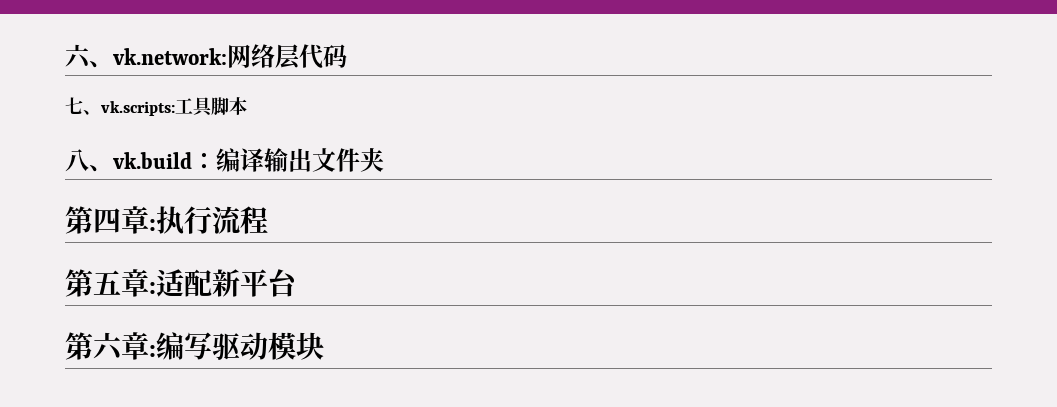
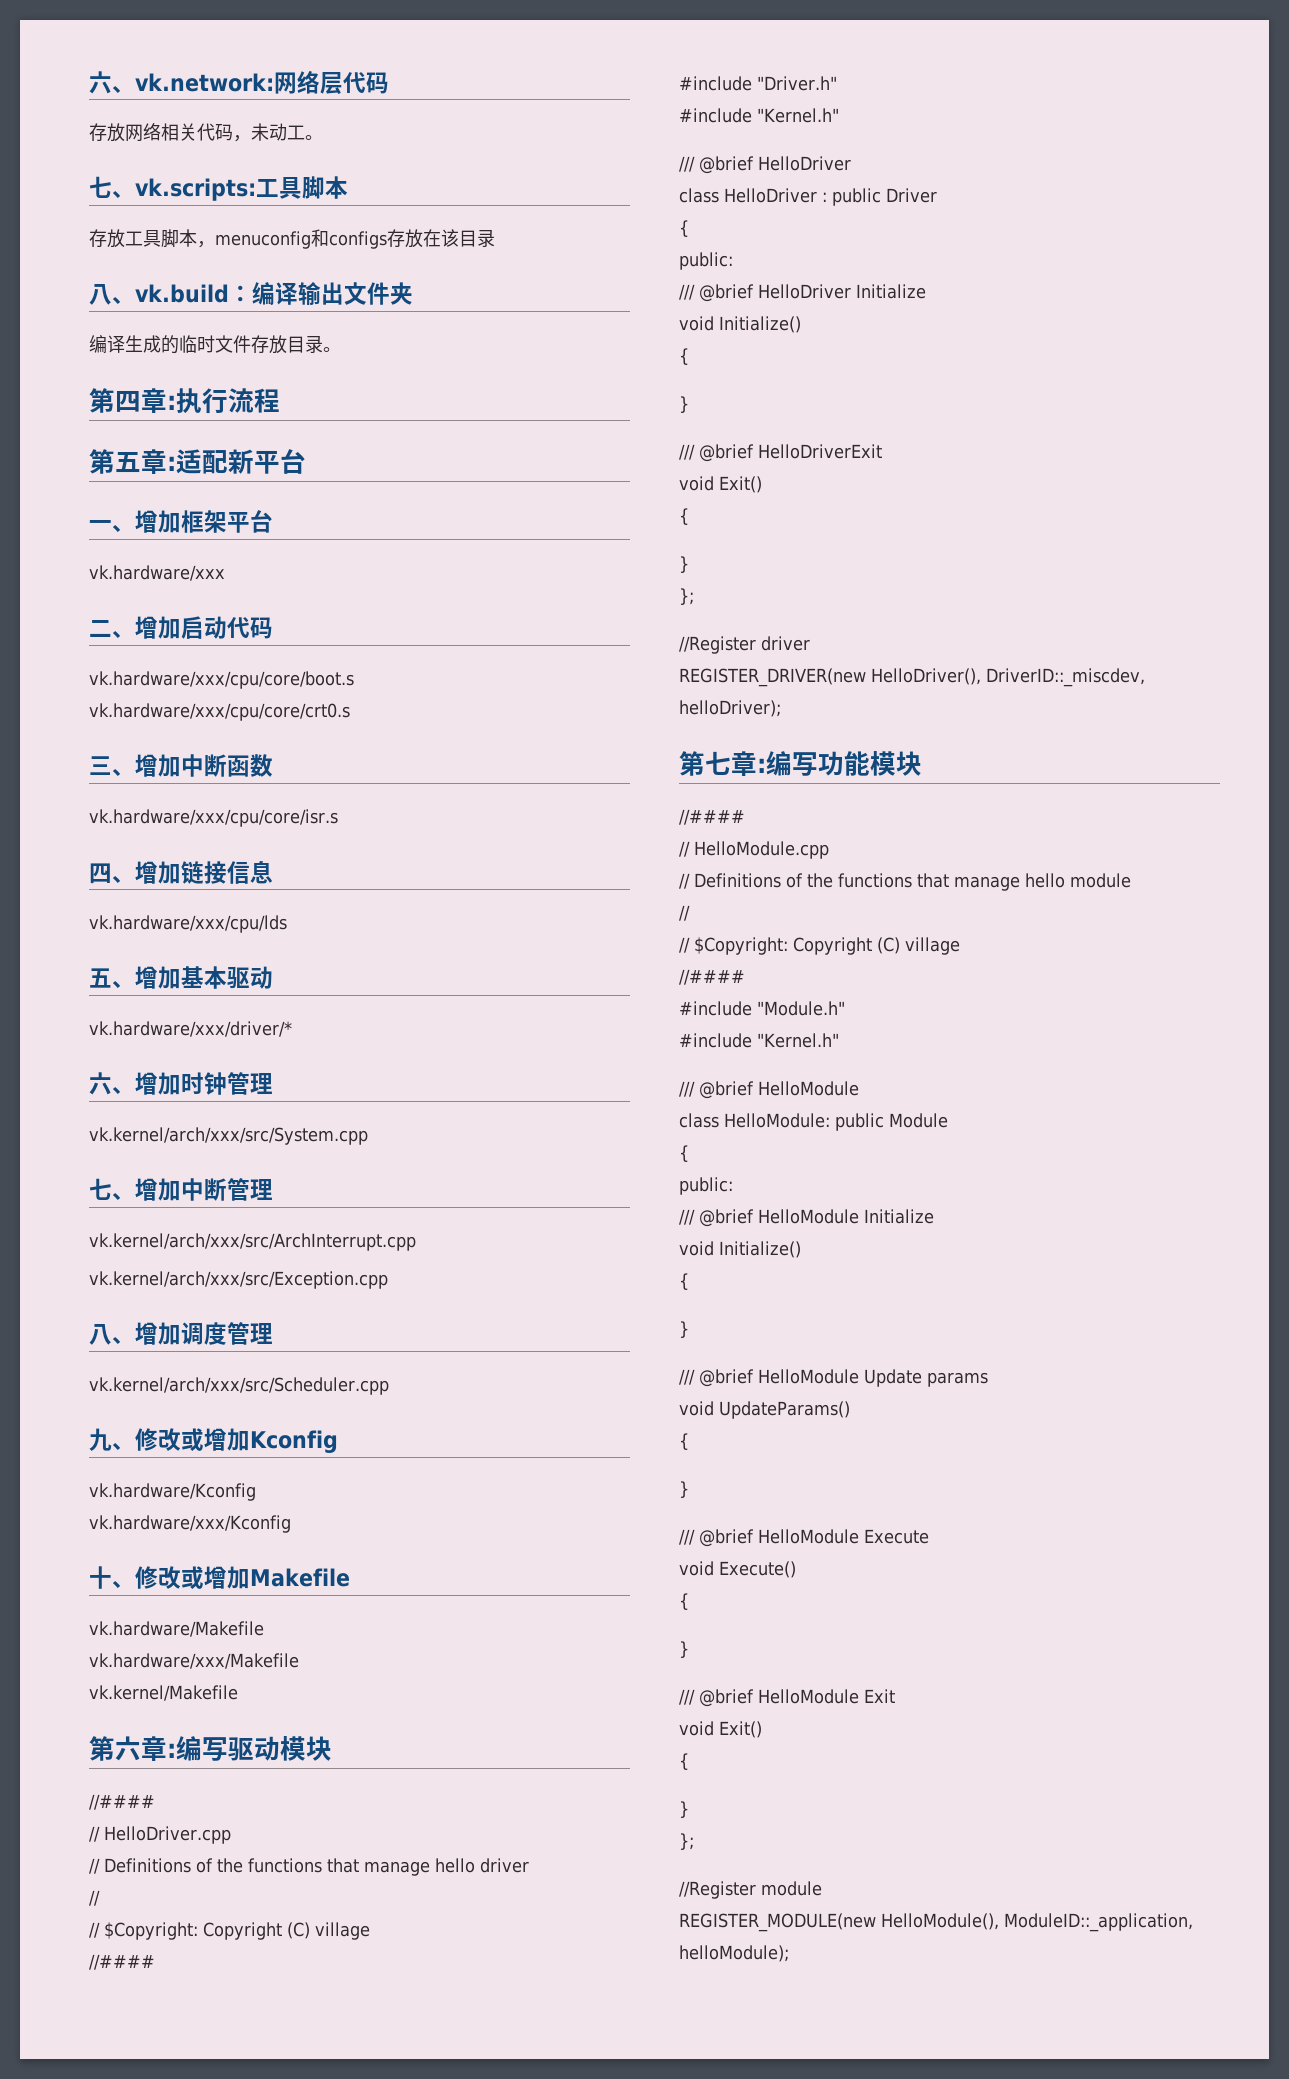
[65,97,247,117] 七、vk.scripts:工具脚本 -> [89,123,323,142] [89,176,348,201] [89,229,495,249] 存放网络相关代码，未动工。 // 七、vk.scripts:工具脚本 // 存放工具脚本，menuconfig和configs存放在该目录
(384, 160) none -> [89,335,341,354] // 编译生成的临时文件存放目录。
(297, 283) none -> [89,510,273,533] [89,565,225,581] [89,616,273,639] [89,671,354,689] [89,703,350,721] [89,754,273,777] [89,809,338,827] [89,860,273,884] [89,915,287,933] [89,966,273,989] [89,1021,292,1037] [89,1072,273,1095] [89,1127,368,1145] [89,1178,273,1201] [89,1233,416,1251] [89,1271,388,1289] [89,1322,273,1345] [89,1377,389,1395] [89,1428,338,1453] [89,1483,256,1501] [89,1515,291,1533] [89,1566,350,1589] [89,1621,264,1637] [89,1653,299,1669] [89,1685,238,1701] // 一、增加框架平台 // vk.hardware/xxx // 二、增加启动代码 // vk.hardware/xxx/cpu/core/boot.s // vk.hardware/xxx/cpu/core/crt0.s // 三、增加中断函数 // vk.hardware/xxx/cpu/core/isr.s // 四、增加链接信息 // vk.hardware/xxx/cpu/lds // 五、增加基本驱动 // vk.hardware/xxx/driver/* // 六、增加时钟管理 // vk.kernel/arch/xxx/src/System.cpp // 七、增加中断管理 // vk.kernel/arch/xxx/src/ArchInterrupt.cpp // vk.kernel/arch/xxx/src/Exception.cpp // 八、增加调度管理 // vk.kernel/arch/xxx/src/Scheduler.cpp // 九、修改或增加Kconfig // vk.hardware/Kconfig // vk.hardware/xxx/Kconfig // 十、修改或增加Makefile // vk.hardware/Makefile // vk.hardware/xxx/Makefile // vk.kernel/Makefile
(324, 346) none -> [89,1794,155,1810] [89,1826,231,1844] [89,1858,529,1876] [89,1890,100,1906] [89,1922,370,1940] [89,1954,155,1970] [679,76,837,91] [679,108,839,123] [679,156,851,174] [679,188,937,206] [679,220,689,237] [679,252,733,270] [679,284,926,302] [679,316,801,333] [679,348,689,365] [679,396,689,413] [679,444,882,462] [679,476,762,493] [679,508,689,525] [679,556,689,573] [679,588,694,605] [679,636,810,654] [679,668,1145,687] [679,700,781,717] [679,751,922,776] [679,809,745,825] [679,841,829,859] [679,873,1131,891] [679,905,690,921] [679,937,960,955] [679,969,745,985] [679,1001,845,1016] [679,1033,839,1048] [679,1081,859,1099] [679,1113,948,1131] [679,1145,689,1162] [679,1177,733,1195] [679,1209,934,1227] [679,1241,801,1258] [679,1273,689,1290] [679,1321,689,1338] [679,1369,988,1387] [679,1401,850,1419] [679,1433,689,1450] [679,1481,689,1498] [679,1529,929,1547] [679,1561,796,1578] [679,1593,689,1610] [679,1641,689,1658] [679,1689,895,1707] [679,1721,762,1738] [679,1753,689,1770] [679,1801,689,1818] [679,1833,694,1850] [679,1881,822,1899] [679,1913,1193,1932] [679,1945,789,1962] // //#### // // HelloDriver.cpp // // Definitions of the functions that manage hello driver // // // // $Copyright: Copyright (C) village // //#### // #include "Driver.h" // #include "Kernel.h" // /// @brief HelloDriver // class HelloDriver : public Driver // { // public: // /// @brief HelloDriver Initialize // void Initialize() // { // } // /// @brief HelloDriverExit // void Exit() // { // } // }; // //Register driver // REGISTER_DRIVER(new HelloDriver(), DriverID::_miscdev, helloDriver); // 第七章:编写功能模块 // //#### // // HelloModule.cpp // // Definitions of the functions that manage hello module // // // // $Copyright: Copyright (C) village // //#### // #include "Module.h" // #include "Kernel.h" // /// @brief HelloModule // class HelloModule: public Module // { // public: // /// @brief HelloModule Initialize // void Initialize() // { // } // /// @brief HelloModule Update params // void UpdateParams() // { // } // /// @brief HelloModule Execute // void Execute() // { // } // /// @brief HelloModule Exit // void Exit() // { // } // }; // //Register module // REGISTER_MODULE(new HelloModule(), ModuleID::_application, helloModule);

